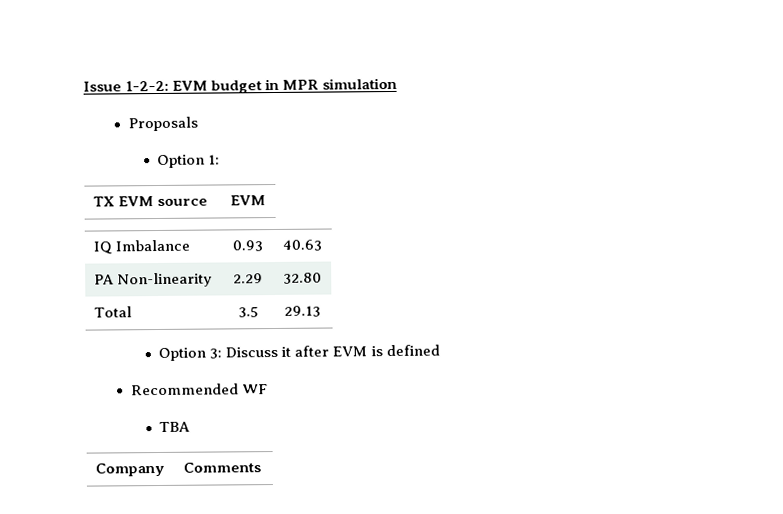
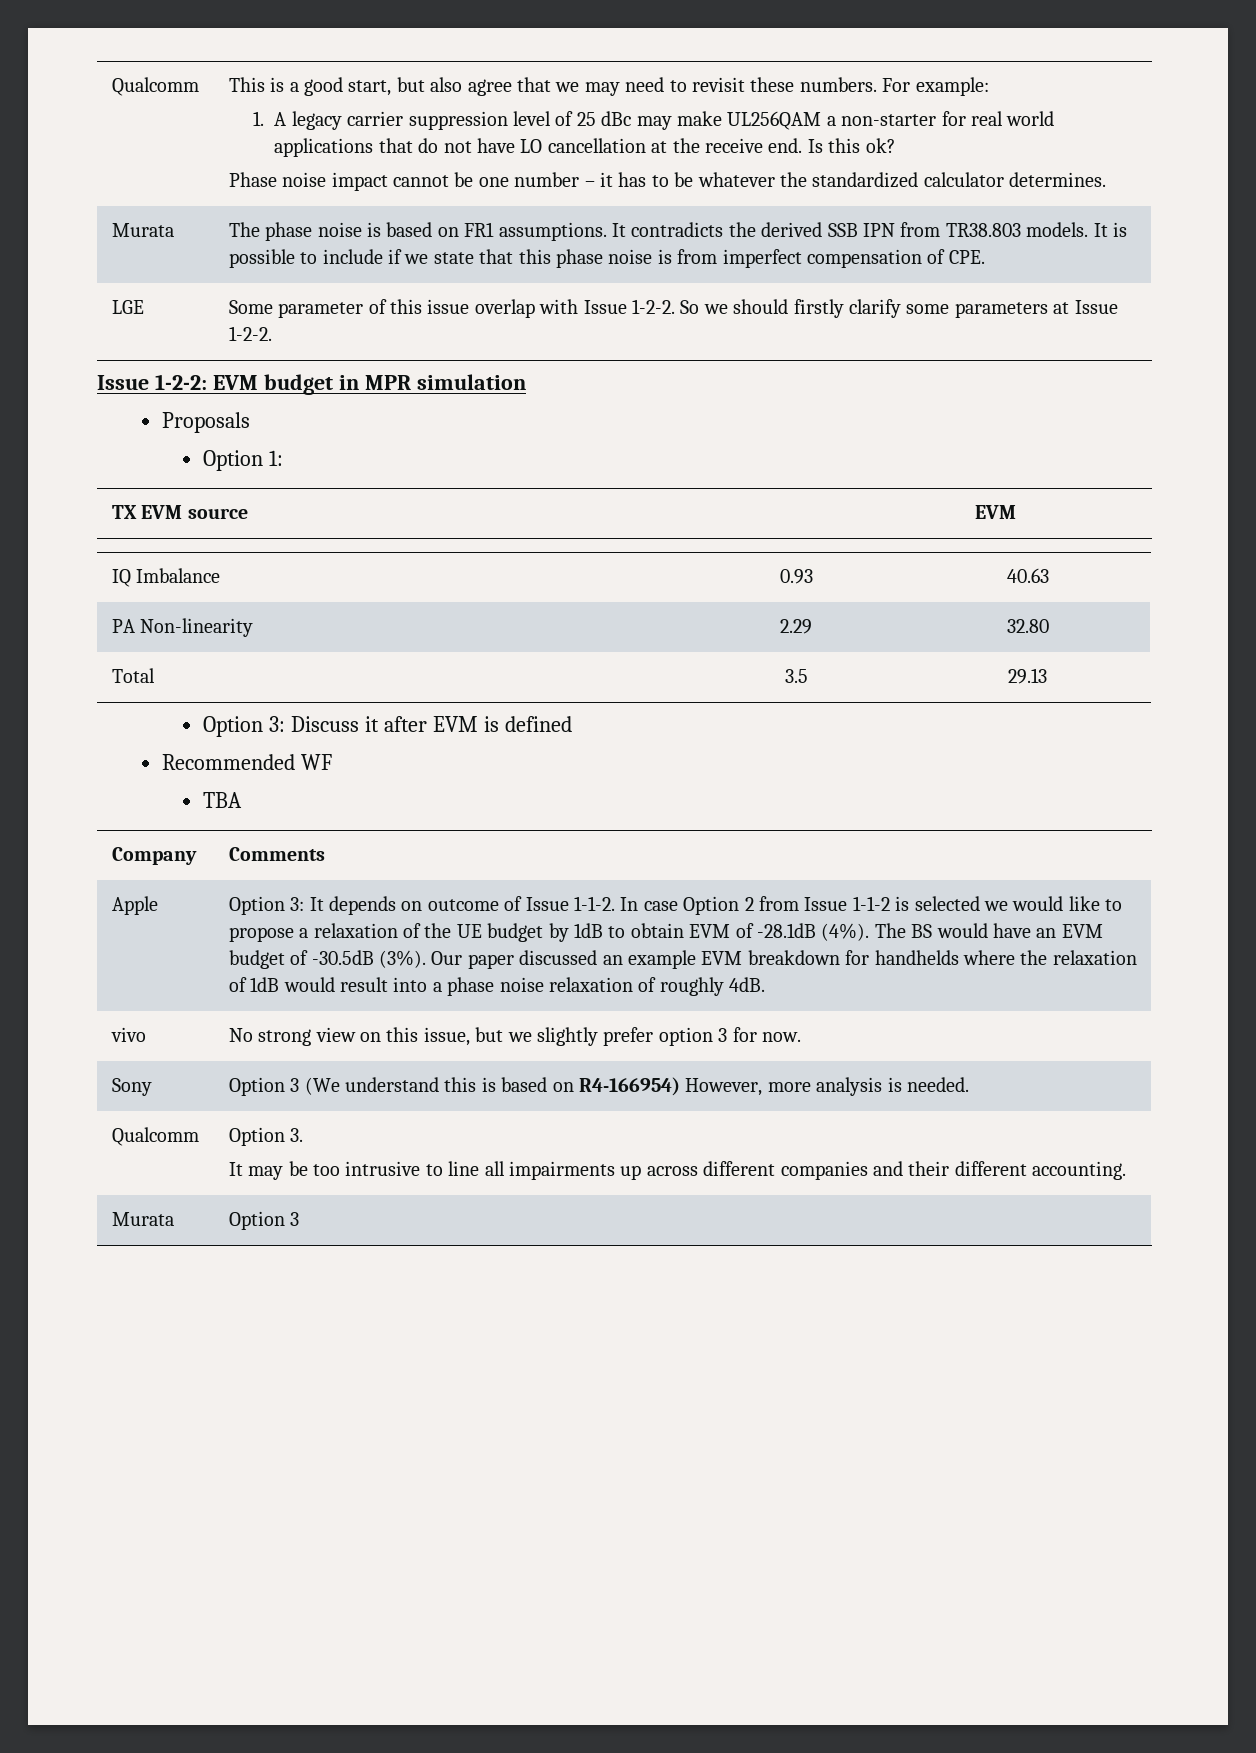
(83, 86) none -> [111,77,199,96] [228,77,989,96] [253,111,1055,130] [274,138,895,157] [228,172,1107,191] [111,223,174,237] [228,222,1127,241] [228,249,985,268] [111,300,144,314] [228,299,1118,318] [228,326,272,341] Qualcomm | This is a good start, but also agree that we may need to revisit these numbers. For example: // 1. A legacy carrier suppression level of 25 dBc may make UL256QAM a non-starter for real world applications that do not have LO cancellation at the receive end. Is this ok? // Phase noise impact cannot be one number – it has to be whatever the standardized calculator determines. // Murata | The phase noise is based on FR1 assumptions. It contradicts the derived SSB IPN from TR38.803 models. It is possible to include if we state that this phase noise is from imperfect compensation of CPE. // LGE | Some parameter of this issue overlap with Issue 1-2-2. So we should firstly clarify some parameters at Issue 1-2-2. //
(262, 467) none -> [111,896,158,915] [228,896,1123,915] [228,923,1103,942] [228,950,1137,969] [228,977,766,996] [110,1027,146,1042] [228,1027,801,1046] [111,1078,152,1096] [228,1077,969,1096] [111,1127,199,1146] [228,1127,304,1146] [228,1161,1127,1180] [111,1212,174,1226] [228,1211,300,1230] // Apple | Option 3: It depends on outcome of Issue 1-1-2. In case Option 2 from Issue 1-1-2 is selected we would like to propose a relaxation of the UE budget by 1dB to obtain EVM of -28.1dB (4%). The BS would have an EVM budget of -30.5dB (3%). Our paper discussed an example EVM breakdown for handhelds where the relaxation of 1dB would result into a phase noise relaxation of roughly 4dB. // vivo | No strong view on this issue, but we slightly prefer option 3 for now. // Sony | Option 3 (We understand this is based on R4-166954) However, more analysis is needed. // Qualcomm | Option 3. // It may be too intrusive to line all impairments up across different companies and their different accounting. // Murata | Option 3

